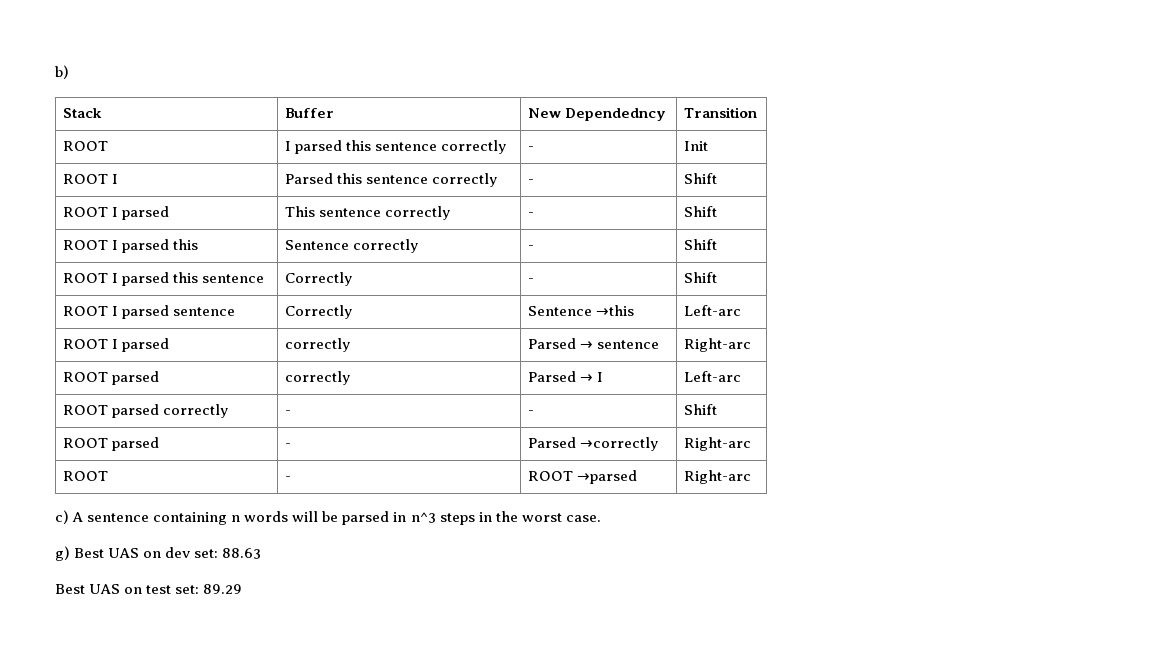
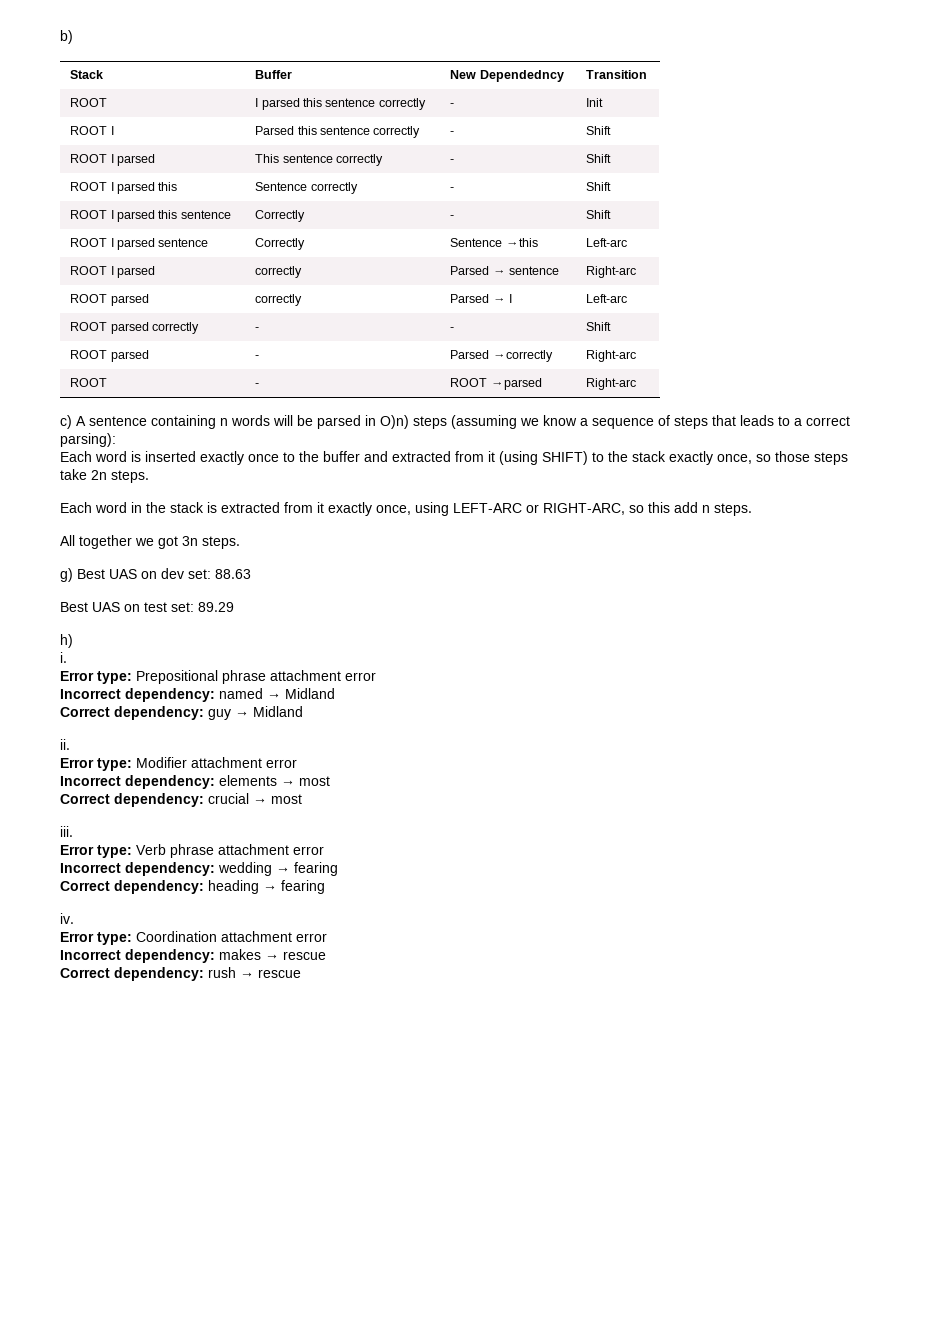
[410,511,601,525] n^3 steps in the worst case. -> [380,415,850,429] [60,433,116,447] [60,451,848,465] [60,469,149,483] [60,502,752,516] [60,535,240,549] O)n) steps (assuming we know a sequence of steps that leads to a correct parsing): // Each word is inserted exactly once to the buffer and extracted from it (using SHIFT) to the stack exactly once, so those steps take 2n steps. // Each word in the stack is extracted from it exactly once, using LEFT-ARC or RIGHT-ARC, so this add n steps. // All together we got 3n steps.
(243, 589) none -> [60,634,73,648] [60,652,67,663] [60,670,376,684] [60,688,335,702] [60,706,303,720] [60,739,70,750] [60,757,297,771] [60,775,330,789] [60,793,302,807] [60,826,73,837] [60,844,324,858] [60,862,338,876] [60,880,325,894] [60,913,74,924] [60,931,327,945] [60,949,326,963] [60,967,301,981] // h) // i. // Error type: Prepositional phrase attachment error // Incorrect dependency: named → Midland // Correct dependency: guy → Midland // ii. // Error type: Modifier attachment error // Incorrect dependency: elements → most // Correct dependency: crucial → most // iii. // Error type: Verb phrase attachment error // Incorrect dependency: wedding → fearing // Correct dependency: heading → fearing // iv. // Error type: Coordination attachment error // Incorrect dependency: makes → rescue // Correct dependency: rush → rescue

